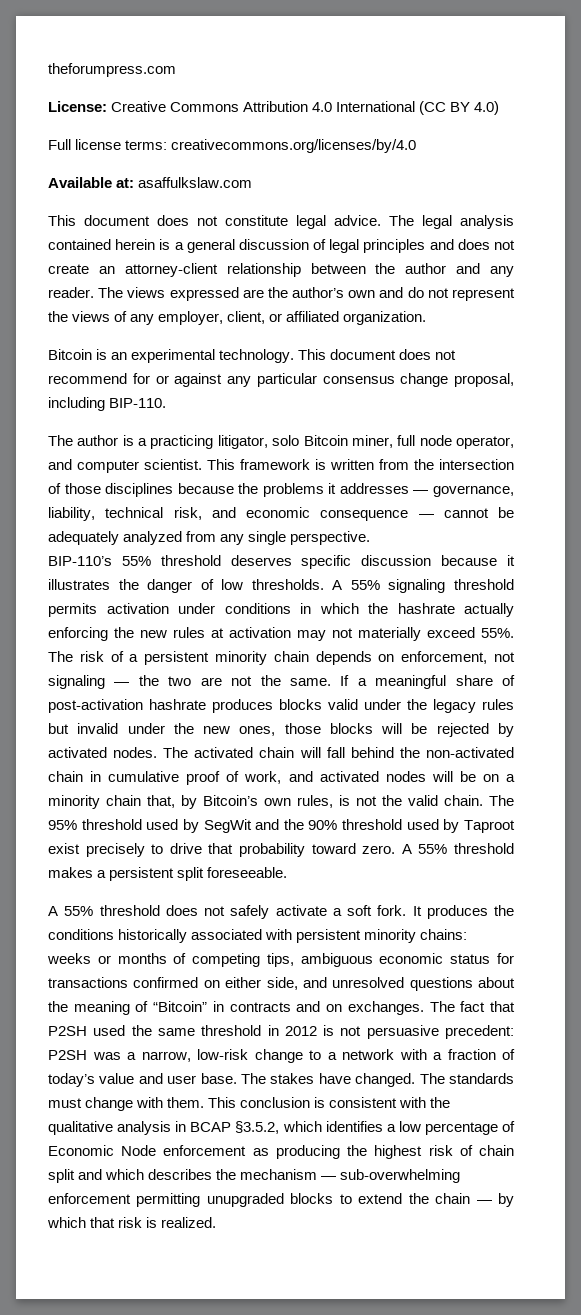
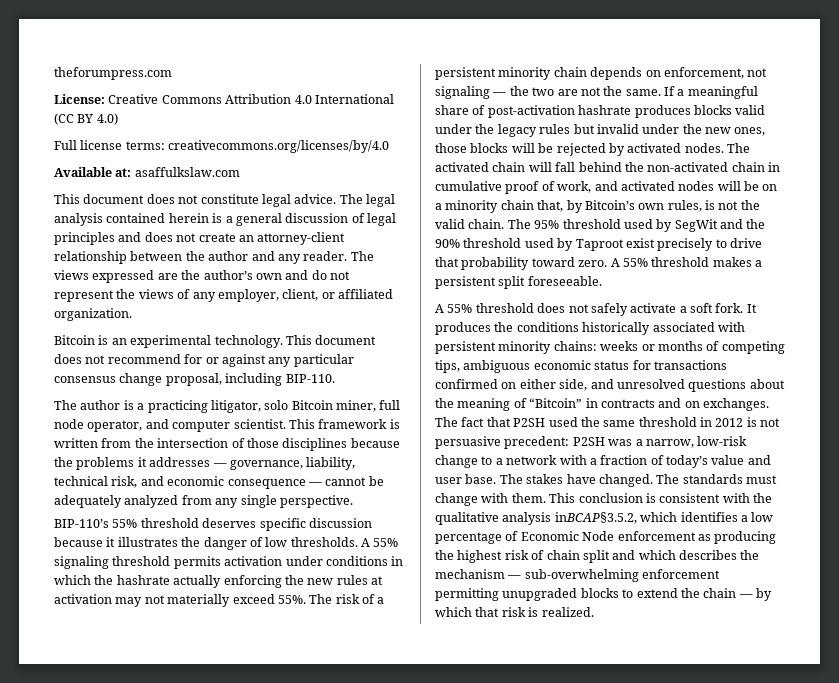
[175,1121,280,1134] in BCAP §3.5.2, -> [554,512,637,524] inBCAP§3.5.2,

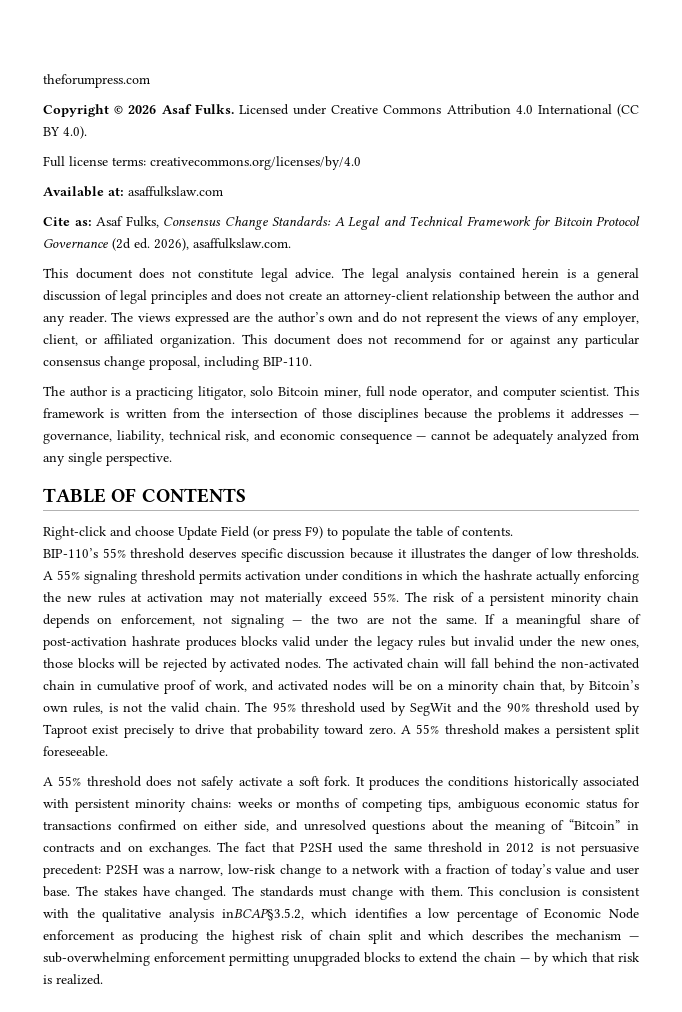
[54,94,105,104] License: -> [43,104,326,117] Copyright © 2026 Asaf Fulks. Licensed under
[96,113,118,125] 4.0) -> [63,126,87,139] 4.0).
(240, 172) none -> [43,216,640,230] [43,238,291,251] // Cite as: Asaf Fulks, Consensus Change Standards: A Legal and Technical Framework for Bitcoin Protocol Governance (2d ed. 2026), asaffulkslaw.com.
[54,335,283,348] // Bitcoin is an experimental technology. -> (235, 341) none
(353, 501) none -> [43,488,246,503] [43,526,513,540] // TABLE OF CONTENTS // Right-click and choose Update Field (or press F9) to populate the table of contents.

